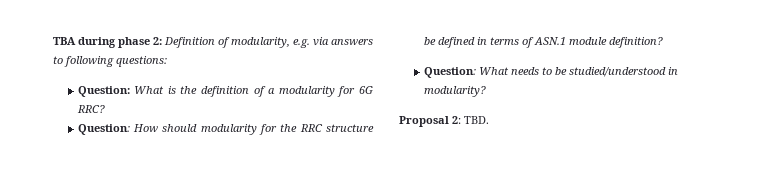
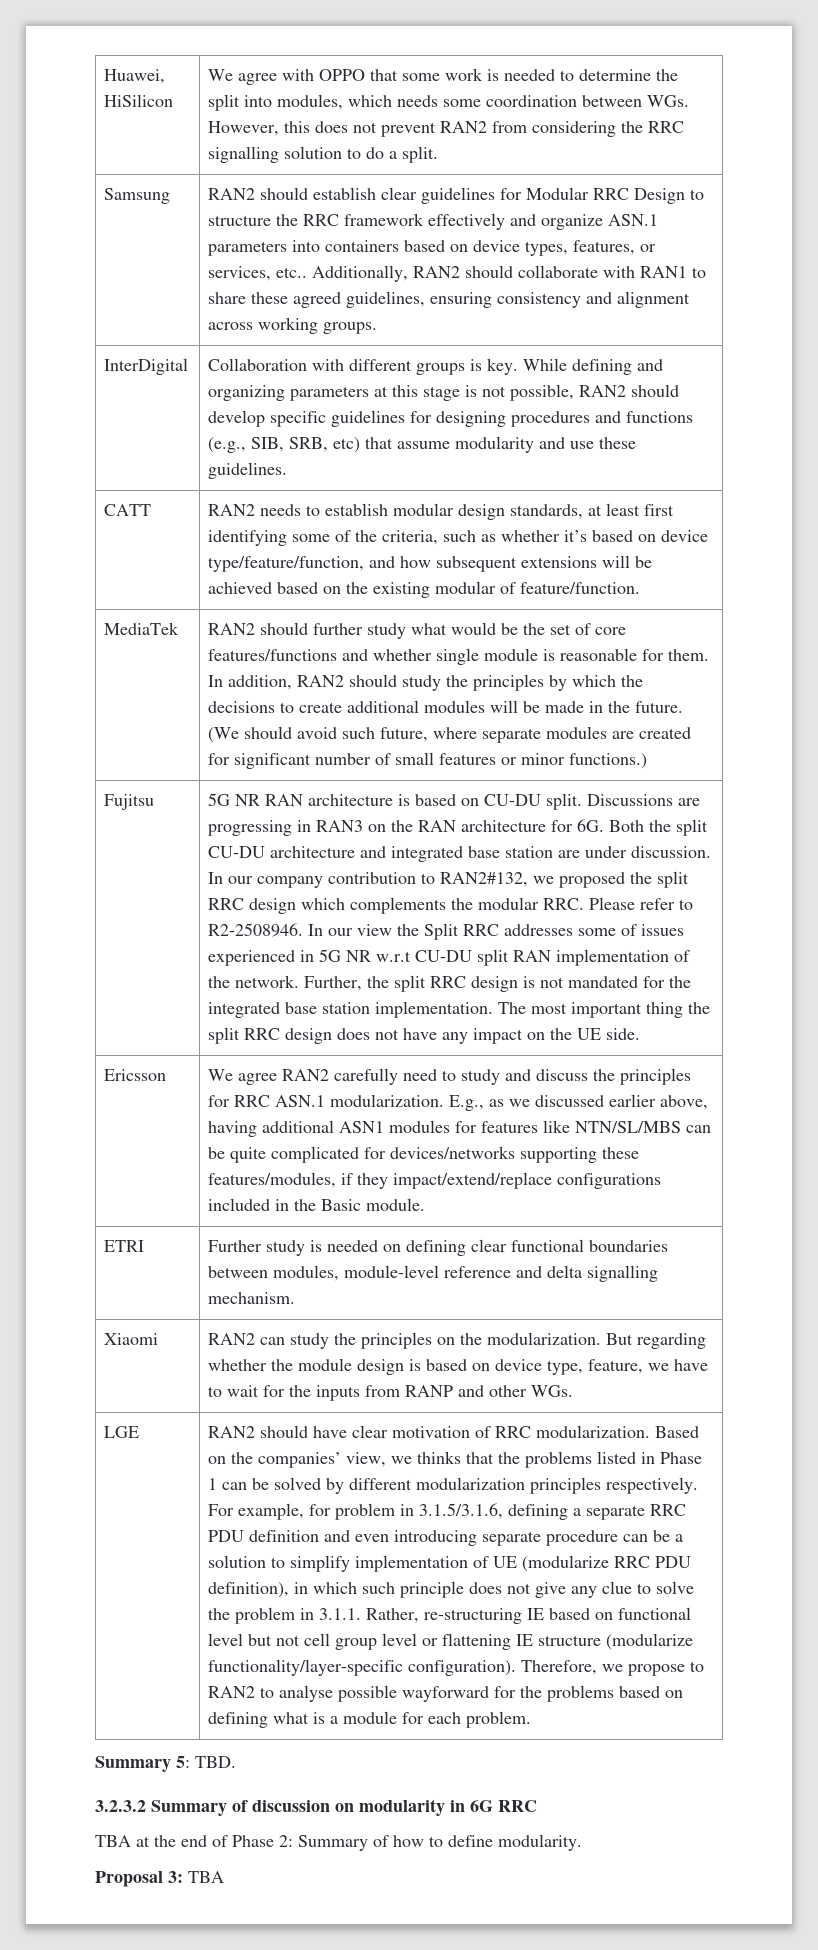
[53,37,373,48] [53,56,167,67] [77,86,373,97] [76,105,105,113] [77,124,374,135] [423,37,663,48] [423,67,678,78] [423,86,486,97] TBA during phase 2: Definition of modularity, e.g. via answers to following questions: // Question: What is the definition of a modularity for 6G RRC? // Question: How should modularity for the RRC structure be defined in terms of ASN.1 module definition? // Question: What needs to be studied/understood in modularity? -> [104,69,166,84] [104,94,174,107] [208,68,679,85] [208,94,690,111] [208,121,685,137] [208,146,439,163] [104,188,171,204] [208,187,705,204] [208,213,659,230] [208,240,657,256] [208,265,707,282] [208,291,691,308] [208,317,378,334] [104,358,189,375] [208,358,664,375] [208,384,680,401] [208,410,694,427] [208,436,637,453] [208,462,288,479] [104,504,152,516] [208,503,675,520] [208,530,709,546] [208,555,653,572] [208,581,641,598] [104,622,180,635] [208,622,627,639] [208,648,710,665] [208,674,644,691] [208,700,684,713] [208,726,692,743] [208,752,648,769] [104,794,155,810] [208,793,701,810] [208,819,709,836] [208,846,712,862] [208,871,690,888] [208,897,694,914] [208,923,685,940] [208,949,691,966] [208,975,692,992] [208,1001,711,1018] [208,1027,641,1044] [104,1069,167,1081] [208,1068,692,1085] [208,1094,709,1111] [208,1120,712,1137] [208,1146,640,1163] [208,1172,662,1189] [208,1198,426,1211] [104,1240,145,1252] [208,1239,669,1256] [208,1265,659,1282] [208,1292,296,1304] [104,1333,159,1345] [208,1332,707,1349] [208,1358,709,1375] [208,1385,574,1401] [104,1426,140,1438] [208,1425,700,1438] [208,1451,703,1468] [208,1477,699,1494] [208,1503,687,1520] [208,1530,684,1546] [208,1555,692,1572] [208,1581,695,1598] [208,1607,692,1624] [208,1633,694,1650] [208,1659,705,1676] [208,1685,684,1702] [208,1711,532,1728] [95,1756,236,1772] [95,1799,537,1816] [95,1834,582,1851] Huawei, HiSilicon | We agree with OPPO that some work is needed to determine the split into modules, which needs some coordination between WGs. However, this does not prevent RAN2 from considering the RRC signalling solution to do a split. // Samsung | RAN2 should establish clear guidelines for Modular RRC Design to structure the RRC framework effectively and organize ASN.1 parameters into containers based on device types, features, or services, etc.. Additionally, RAN2 should collaborate with RAN1 to share these agreed guidelines, ensuring consistency and alignment across working groups. // InterDigital | Collaboration with different groups is key. While defining and organizing parameters at this stage is not possible, RAN2 should develop specific guidelines for designing procedures and functions (e.g., SIB, SRB, etc) that assume modularity and use these guidelines. // CATT | RAN2 needs to establish modular design standards, at least first identifying some of the criteria, such as whether it’s based on device type/feature/function, and how subsequent extensions will be achieved based on the existing modular of feature/function. // MediaTek | RAN2 should further study what would be the set of core features/functions and whether single module is reasonable for them. In addition, RAN2 should study the principles by which the decisions to create additional modules will be made in the future. (We should avoid such future, where separate modules are created for significant number of small features or minor functions.) // Fujitsu | 5G NR RAN architecture is based on CU-DU split. Discussions are progressing in RAN3 on the RAN architecture for 6G. Both the split CU-DU architecture and integrated base station are under discussion. In our company contribution to RAN2#132, we proposed the split RRC design which complements the modular RRC. Please refer to R2-2508946. In our view the Split RRC addresses some of issues experienced in 5G NR w.r.t CU-DU split RAN implementation of the network. Further, the split RRC design is not mandated for the integrated base station implementation. The most important thing the split RRC design does not have any impact on the UE side. // Ericsson | We agree RAN2 carefully need to study and discuss the principles for RRC ASN.1 modularization. E.g., as we discussed earlier above, having additional ASN1 modules for features like NTN/SL/MBS can be quite complicated for devices/networks supporting these features/modules, if they impact/extend/replace configurations included in the Basic module. // ETRI | Further study is needed on defining clear functional boundaries between modules, module-level reference and delta signalling mechanism. // Xiaomi | RAN2 can study the principles on the modularization. But regarding whether the module design is based on device type, feature, we have to wait for the inputs from RANP and other WGs. // LGE | RAN2 should have clear motivation of RRC modularization. Based on the companies’ view, we thinks that the problems listed in Phase 1 can be solved by different modularization principles respectively. For example, for problem in 3.1.5/3.1.6, defining a separate RRC PDU definition and even introducing separate procedure can be a solution to simplify implementation of UE (modularize RRC PDU definition), in which such principle does not give any clue to solve the problem in 3.1.1. Rather, re-structuring IE based on functional level but not cell group level or flattening IE structure (modularize functionality/layer-specific configuration). Therefore, we propose to RAN2 to analyse possible wayforward for the problems based on defining what is a module for each problem. // Summary 5: TBD. // 3.2.3.2 Summary of discussion on modularity in 6G RRC // TBA at the end of Phase 2: Summary of how to define modularity.
[452,116,489,124] 2: TBD. -> [168,1871,224,1883] 3: TBA

